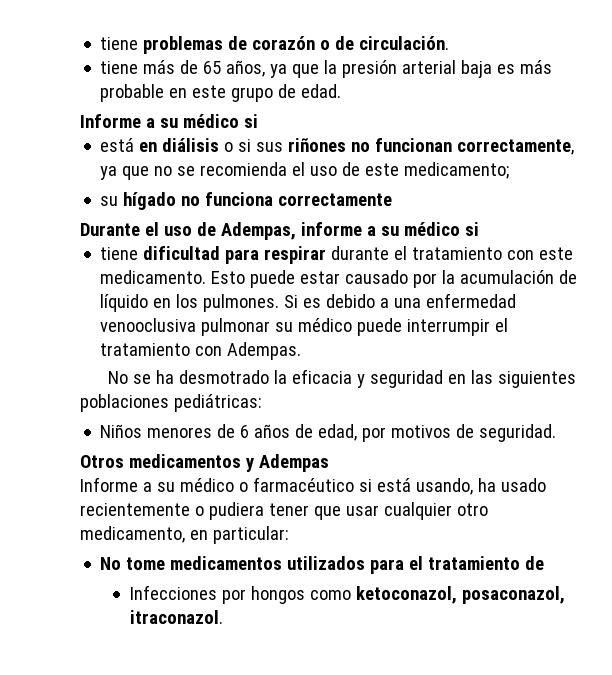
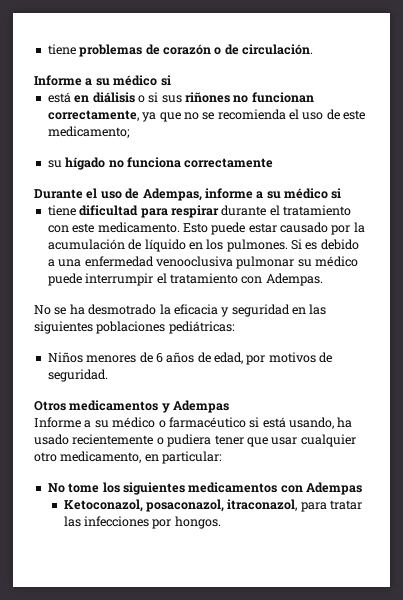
[100,60,553,78] [100,84,342,102] // tiene más de 65 años, ya que la presión arterial baja es más probable en este grupo de edad. -> (313, 49) none
[170,556,545,574] [129,585,565,604] [129,610,223,624] medicamentos utilizados para el tratamiento de // Infecciones por hongos como ketoconazol, posaconazol, itraconazol. -> [102,482,362,495] [63,499,363,512] [63,516,221,529] los siguientes medicamentos con Adempas // Ketoconazol, posaconazol, itraconazol, para tratar las infecciones por hongos.

